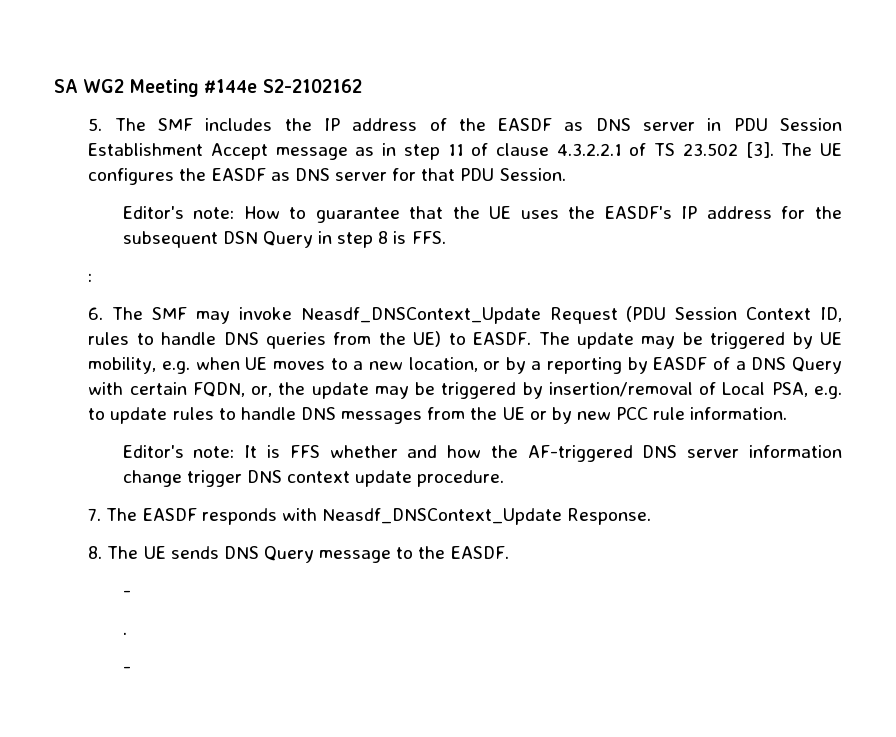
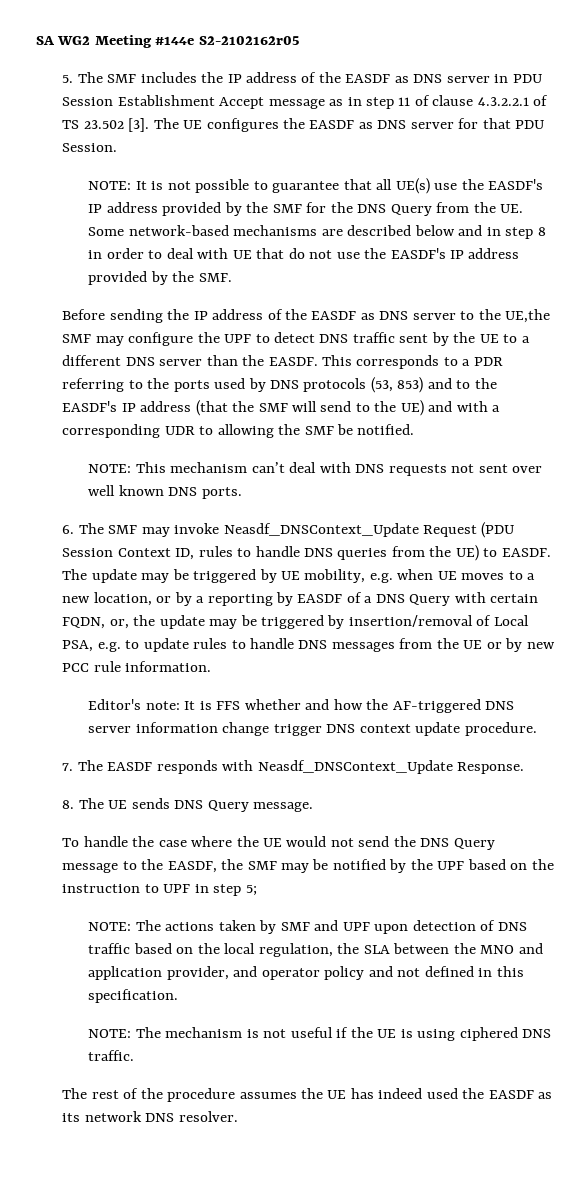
[262,79,362,93] S2-2102162 -> [198,36,299,45] S2-2102162r05
[122,206,843,223] [122,231,446,248] [88,273,93,282] Editor's note: How to guarantee that the UE uses the EASDF's IP address for the subsequent DSN Query in step 8 is FFS. // : -> [88,178,543,194] [88,202,523,216] [88,225,546,239] [88,248,520,259] [88,271,232,285] [62,309,551,323] [62,332,530,346] [62,355,503,369] [62,377,497,393] [62,400,501,416] [62,424,415,438] [88,462,543,476] [88,485,242,499] NOTE: It is not possible to guarantee that all UE(s) use the EASDF's IP address provided by the SMF for the DNS Query from the UE. Some network-based mechanisms are described below and in step 8 in order to deal with UE that do not use the EASDF's IP address provided by the SMF. // Before sending the IP address of the EASDF as DNS server to the UE,the SMF may configure the UPF to detect DNS traffic sent by the UE to a different DNS server than the EASDF. This corresponds to a PDR referring to the ports used by DNS protocols (53, 853) and to the EASDF's IP address (that the SMF will send to the UE) and with a corresponding UDR to allowing the SMF be notified. // NOTE: This mechanism can’t deal with DNS requests not sent over well known DNS ports.
[319,546,509,563] [122,590,131,597] [122,632,127,635] [122,666,131,673] message to the EASDF. // - // . // - -> [252,802,313,812] [62,836,495,850] [62,859,554,873] [62,884,257,896] [88,920,527,934] [88,943,543,957] [88,966,524,980] [88,989,179,1003] [88,1027,551,1041] [88,1050,135,1061] [62,1088,553,1102] [62,1111,238,1122] message. // To handle the case where the UE would not send the DNS Query message to the EASDF, the SMF may be notified by the UPF based on the instruction to UPF in step 5; // NOTE: The actions taken by SMF and UPF upon detection of DNS traffic based on the local regulation, the SLA between the MNO and application provider, and operator policy and not defined in this specification. // NOTE: The mechanism is not useful if the UE is using ciphered DNS traffic. // The rest of the procedure assumes the UE has indeed used the EASDF as its network DNS resolver.

